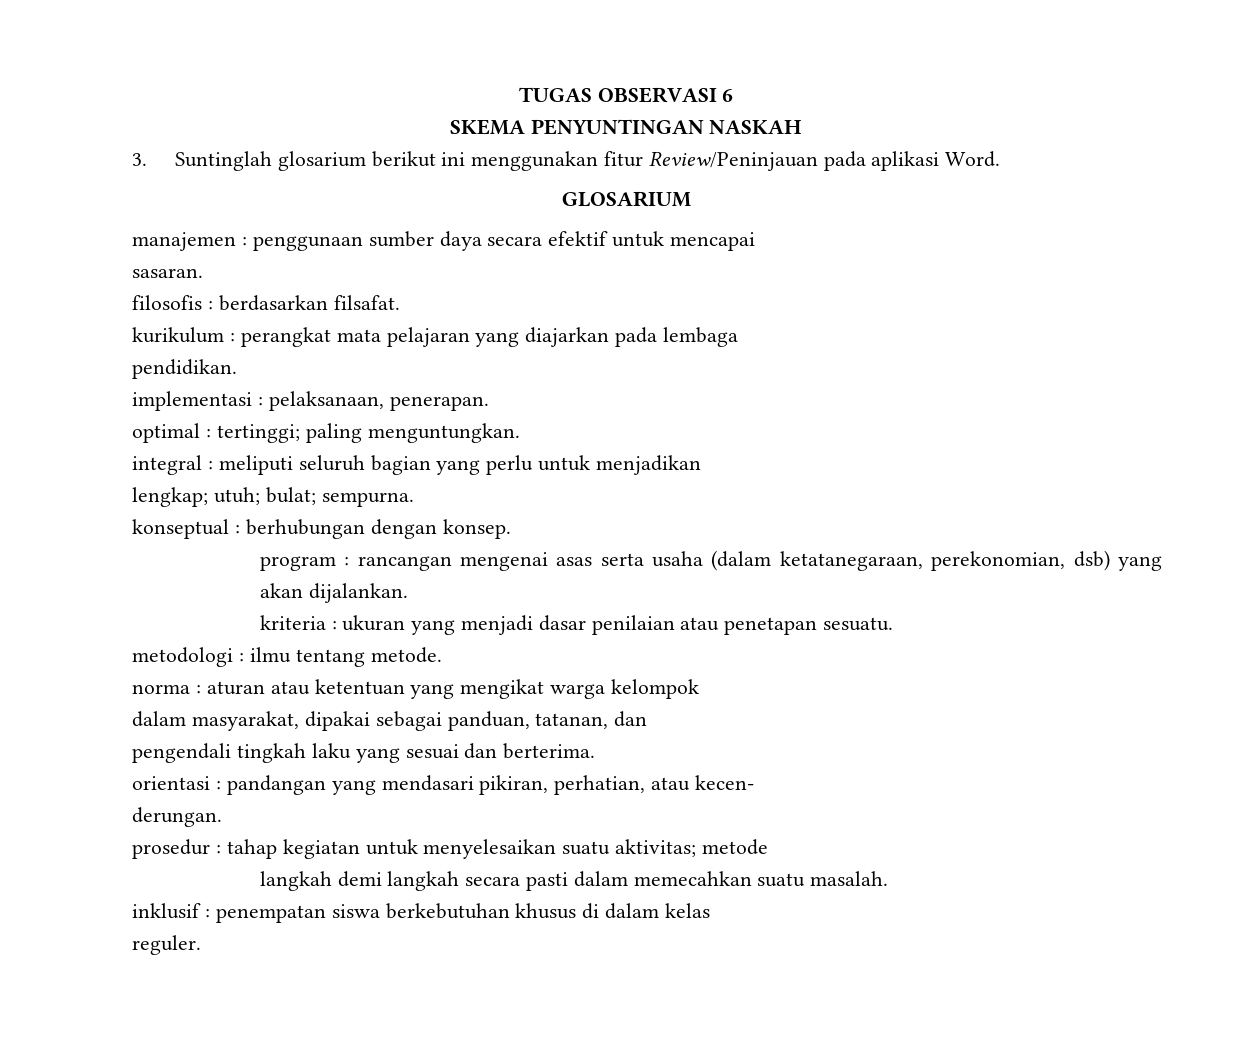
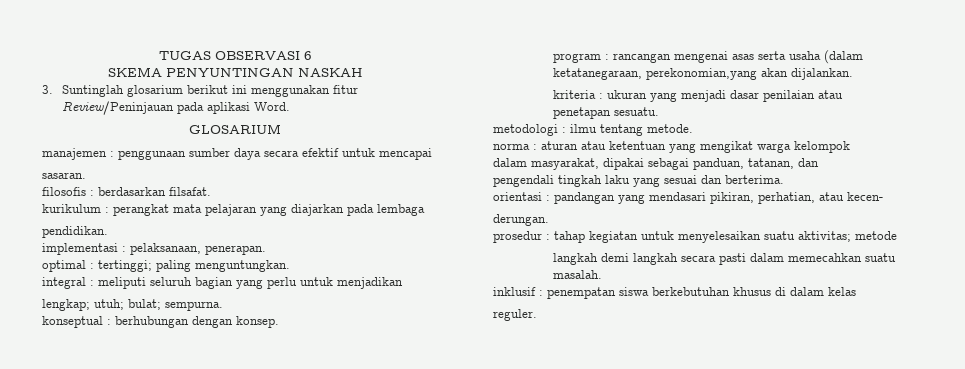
[931,550,1163,571] perekonomian, dsb) yang -> [646,68,758,80] perekonomian,yang

